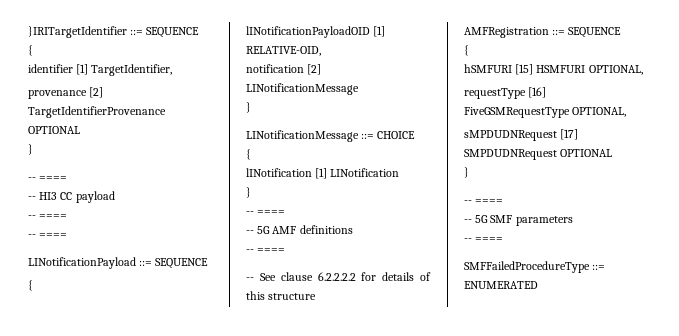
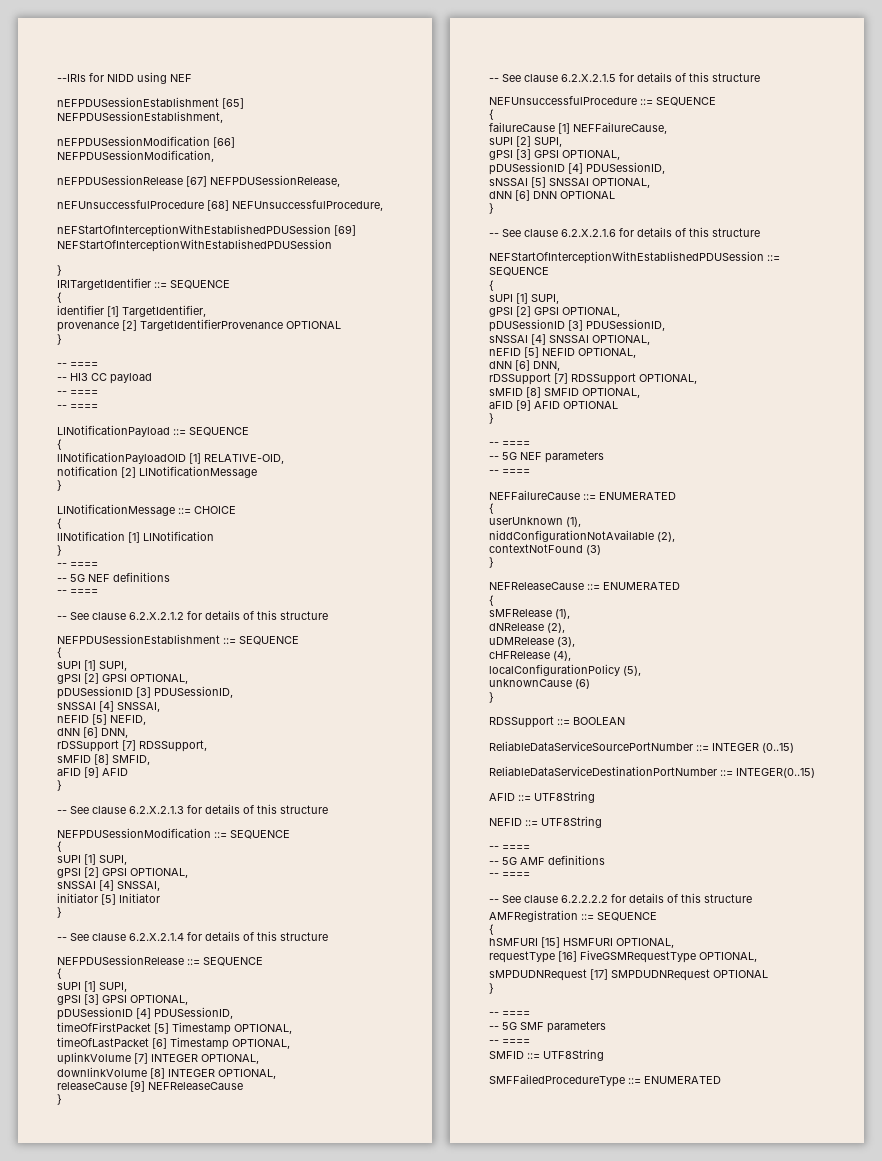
[28,26,127,38] }IRITargetIdentifier -> [57,72,192,84] [57,97,244,109] [57,111,223,123] [57,136,235,148] [57,150,214,162] [57,175,340,187] [57,200,383,211] [57,224,356,237] [57,239,332,252] [57,265,62,276] [57,278,151,290] --IRIs for NIDD using NEF // nEFPDUSessionEstablishment [65] NEFPDUSessionEstablishment, // nEFPDUSessionModification [66] NEFPDUSessionModification, // nEFPDUSessionRelease [67] NEFPDUSessionRelease, // nEFUnsuccessfulProcedure [68] NEFUnsuccessfulProcedure, // nEFStartOfInterceptionWithEstablishedPDUSession [69] NEFStartOfInterceptionWithEstablishedPDUSession // } // IRITargetIdentifier
(286, 212) none -> [57,572,170,582] [57,589,98,594] [57,610,328,620] [57,634,299,645] [57,647,62,658] [57,660,127,671] [57,673,188,684] [57,686,233,699] [57,701,160,712] [57,714,146,725] [57,727,128,738] [57,740,207,752] [57,754,150,765] [57,767,128,778] [57,780,62,791] [57,804,328,814] [57,828,290,839] [57,841,62,852] [57,854,127,865] [57,867,188,878] [57,880,160,891] [57,893,160,905] [57,907,62,918] [57,931,328,941] [57,955,263,966] [57,968,62,979] [57,981,127,992] [57,994,188,1005] [57,1007,233,1020] [57,1022,292,1035] [57,1037,290,1050] [57,1052,259,1065] [57,1067,276,1079] [57,1081,243,1092] [57,1094,62,1105] [489,72,760,82] [489,96,716,106] [489,109,494,120] [489,122,667,134] [489,136,562,147] [489,149,620,160] [489,162,665,175] [489,177,650,188] [489,190,615,201] [489,203,494,214] [489,227,760,237] [489,251,780,264] [489,267,549,276] [489,280,494,291] [489,293,559,304] [489,306,620,317] [489,319,665,332] [489,334,650,345] [489,347,636,358] [489,360,560,371] [489,373,697,385] [489,387,640,398] [489,400,618,411] [489,413,494,424] [489,441,530,446] [489,451,604,463] [489,469,530,474] [489,490,676,500] [489,503,494,514] [489,517,581,527] [489,530,675,542] [489,544,601,555] [489,557,494,568] [489,582,680,590] [489,595,494,606] [489,609,570,619] [489,623,565,633] [489,637,575,647] [489,651,571,661] [489,664,641,676] [489,679,590,689] [489,692,494,703] [489,716,625,728] [489,741,794,753] [489,766,815,778] [489,791,595,803] [489,816,602,828] [489,845,530,850] // -- 5G NEF definitions // -- ==== // -- See clause 6.2.X.2.1.2 for details of this structure // NEFPDUSessionEstablishment ::= SEQUENCE // { // sUPI [1] SUPI, // gPSI [2] GPSI OPTIONAL, // pDUSessionID [3] PDUSessionID, // sNSSAI [4] SNSSAI, // nEFID [5] NEFID, // dNN [6] DNN, // rDSSupport [7] RDSSupport, // sMFID [8] SMFID, // aFID [9] AFID // } // -- See clause 6.2.X.2.1.3 for details of this structure // NEFPDUSessionModification ::= SEQUENCE // { // sUPI [1] SUPI, // gPSI [2] GPSI OPTIONAL, // sNSSAI [4] SNSSAI, // initiator [5] Initiator // } // -- See clause 6.2.X.2.1.4 for details of this structure // NEFPDUSessionRelease ::= SEQUENCE // { // sUPI [1] SUPI, // gPSI [3] GPSI OPTIONAL, // pDUSessionID [4] PDUSessionID, // timeOfFirstPacket [5] Timestamp OPTIONAL, // timeOfLastPacket [6] Timestamp OPTIONAL, // uplinkVolume [7] INTEGER OPTIONAL, // downlinkVolume [8] INTEGER OPTIONAL, // releaseCause [9] NEFReleaseCause // } // -- See clause 6.2.X.2.1.5 for details of this structure // NEFUnsuccessfulProcedure ::= SEQUENCE // { // failureCause [1] NEFFailureCause, // sUPI [2] SUPI, // gPSI [3] GPSI OPTIONAL, // pDUSessionID [4] PDUSessionID, // sNSSAI [5] SNSSAI OPTIONAL, // dNN [6] DNN OPTIONAL // } // -- See clause 6.2.X.2.1.6 for details of this structure // NEFStartOfInterceptionWithEstablishedPDUSession ::= SEQUENCE // { // sUPI [1] SUPI, // gPSI [2] GPSI OPTIONAL, // pDUSessionID [3] PDUSessionID, // sNSSAI [4] SNSSAI OPTIONAL, // nEFID [5] NEFID OPTIONAL, // dNN [6] DNN, // rDSSupport [7] RDSSupport OPTIONAL, // sMFID [8] SMFID OPTIONAL, // aFID [9] AFID OPTIONAL // } // -- ==== // -- 5G NEF parameters // -- ==== // NEFFailureCause ::= ENUMERATED // { // userUnknown (1), // niddConfigurationNotAvailable (2), // contextNotFound (3) // } // NEFReleaseCause ::= ENUMERATED // { // sMFRelease (1), // dNRelease (2), // uDMRelease (3), // cHFRelease (4), // localConfigurationPolicy (5), // unknownCause (6) // } // RDSSupport ::= BOOLEAN // ReliableDataServiceSourcePortNumber ::= INTEGER (0..15) // ReliableDataServiceDestinationPortNumber ::= INTEGER(0..15) // AFID ::= UTF8String // NEFID ::= UTF8String // -- ====
(504, 239) none -> [489,1049,604,1061] // SMFID ::= UTF8String

